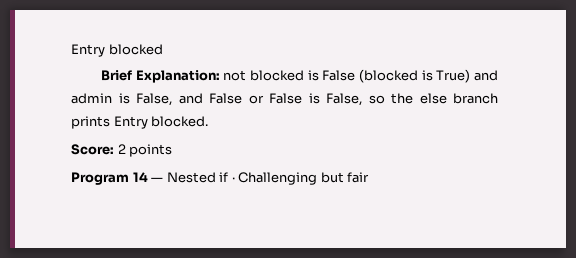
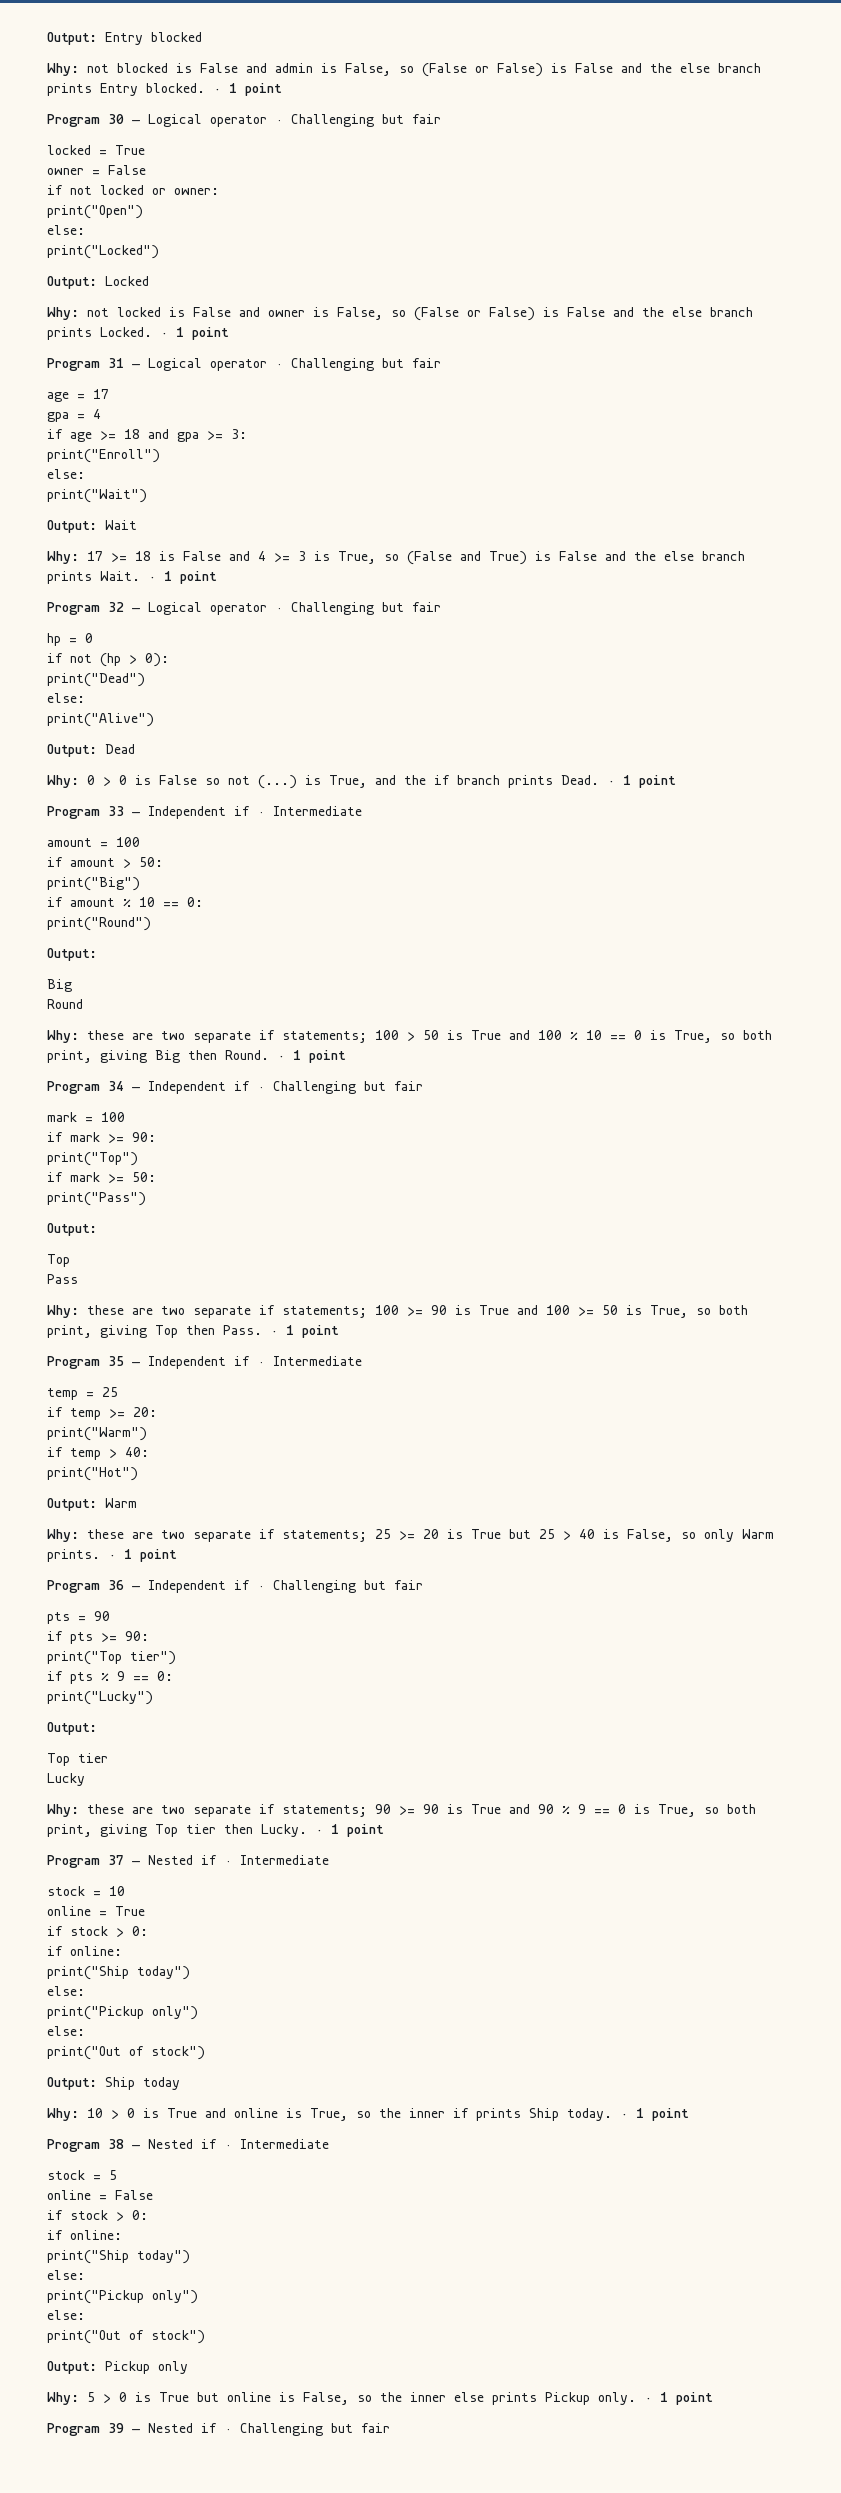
(71, 50) none -> [47,32,97,45] Output:
[100,70,220,83] Brief Explanation: -> [47,63,79,76] Why:
[358,69,471,83] (blocked is True) -> (238, 68) none
[178,93,385,106] and False or False is False, so -> [399,63,642,77] so (False or False) is False and
[71,144,173,157] [71,172,148,185] // Score: 2 points // Program 14 -> [213,83,282,96] [47,114,441,127] [47,145,145,155] [47,165,146,175] [47,185,219,195] [47,205,143,219] [47,225,85,235] [47,245,159,259] [47,276,149,289] [47,307,753,321] [47,327,229,340] [47,358,441,371] [47,389,109,402] [47,409,101,422] [47,429,247,442] [47,449,160,463] [47,469,85,479] [47,489,147,503] [47,520,137,533] [47,551,745,565] [47,571,217,584] [47,602,441,615] [47,633,93,646] [47,653,169,667] [47,673,145,687] [47,693,85,703] [47,713,154,727] [47,744,135,757] [47,775,676,789] [47,806,362,819] [47,837,140,847] [47,857,163,868] [47,877,140,891] [47,897,203,907] [47,917,151,931] [47,948,97,961] [47,979,72,992] [47,999,83,1009] [47,1030,772,1043] [47,1050,346,1063] [47,1081,423,1094] [47,1112,125,1122] [47,1132,156,1143] [47,1152,138,1166] [47,1172,156,1183] [47,1192,146,1206] [47,1223,97,1236] [47,1254,70,1267] [47,1274,78,1284] [47,1305,748,1318] [47,1325,339,1338] [47,1356,362,1369] [47,1387,118,1400] [47,1407,157,1420] [47,1427,147,1441] [47,1447,149,1460] [47,1467,138,1481] [47,1498,137,1511] [47,1529,774,1542] [47,1549,177,1562] [47,1580,423,1593] [47,1611,110,1624] [47,1631,149,1644] [47,1651,176,1665] [47,1671,173,1684] [47,1691,153,1705] [47,1722,97,1735] [47,1753,108,1766] [47,1773,85,1786] [47,1804,756,1817] [47,1824,384,1837] [47,1855,329,1868] [47,1886,125,1896] [47,1906,145,1916] [47,1926,148,1937] [47,1946,122,1956] [47,1966,190,1980] [47,1986,85,1996] [47,2006,198,2020] [47,2026,85,2036] [47,2046,205,2060] [47,2077,180,2090] [47,2108,689,2121] [47,2139,329,2152] [47,2170,117,2180] [47,2190,153,2200] [47,2210,148,2221] [47,2230,122,2240] [47,2250,190,2264] [47,2270,85,2280] [47,2290,198,2304] [47,2310,85,2320] [47,2330,205,2344] [47,2361,188,2374] [47,2392,713,2405] [47,2423,124,2436] · 1 point // Program 30 — Logical operator · Challenging but fair // locked = True // owner = False // if not locked or owner: // print("Open") // else: // print("Locked") // Output: Locked // Why: not locked is False and owner is False, so (False or False) is False and the else branch prints Locked. · 1 point // Program 31 — Logical operator · Challenging but fair // age = 17 // gpa = 4 // if age >= 18 and gpa >= 3: // print("Enroll") // else: // print("Wait") // Output: Wait // Why: 17 >= 18 is False and 4 >= 3 is True, so (False and True) is False and the else branch prints Wait. · 1 point // Program 32 — Logical operator · Challenging but fair // hp = 0 // if not (hp > 0): // print("Dead") // else: // print("Alive") // Output: Dead // Why: 0 > 0 is False so not (...) is True, and the if branch prints Dead. · 1 point // Program 33 — Independent if · Intermediate // amount = 100 // if amount > 50: // print("Big") // if amount % 10 == 0: // print("Round") // Output: // Big // Round // Why: these are two separate if statements; 100 > 50 is True and 100 % 10 == 0 is True, so both print, giving Big then Round. · 1 point // Program 34 — Independent if · Challenging but fair // mark = 100 // if mark >= 90: // print("Top") // if mark >= 50: // print("Pass") // Output: // Top // Pass // Why: these are two separate if statements; 100 >= 90 is True and 100 >= 50 is True, so both print, giving Top then Pass. · 1 point // Program 35 — Independent if · Intermediate // temp = 25 // if temp >= 20: // print("Warm") // if temp > 40: // print("Hot") // Output: Warm // Why: these are two separate if statements; 25 >= 20 is True but 25 > 40 is False, so only Warm prints. · 1 point // Program 36 — Independent if · Challenging but fair // pts = 90 // if pts >= 90: // print("Top tier") // if pts % 9 == 0: // print("Lucky") // Output: // Top tier // Lucky // Why: these are two separate if statements; 90 >= 90 is True and 90 % 9 == 0 is True, so both print, giving Top tier then Lucky. · 1 point // Program 37 — Nested if · Intermediate // stock = 10 // online = True // if stock > 0: // if online: // print("Ship today") // else: // print("Pickup only") // else: // print("Out of stock") // Output: Ship today // Why: 10 > 0 is True and online is True, so the inner if prints Ship today. · 1 point // Program 38 — Nested if · Intermediate // stock = 5 // online = False // if stock > 0: // if online: // print("Ship today") // else: // print("Pickup only") // else: // print("Out of stock") // Output: Pickup only // Why: 5 > 0 is True but online is False, so the inner else prints Pickup only. · 1 point // Program 39

